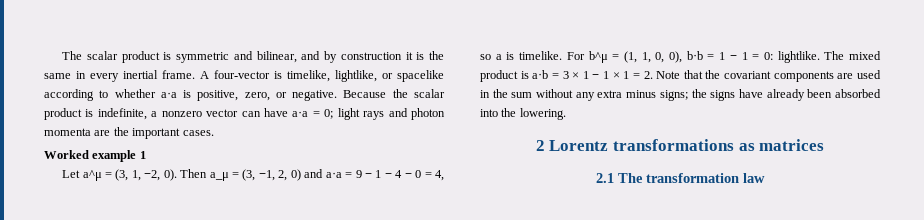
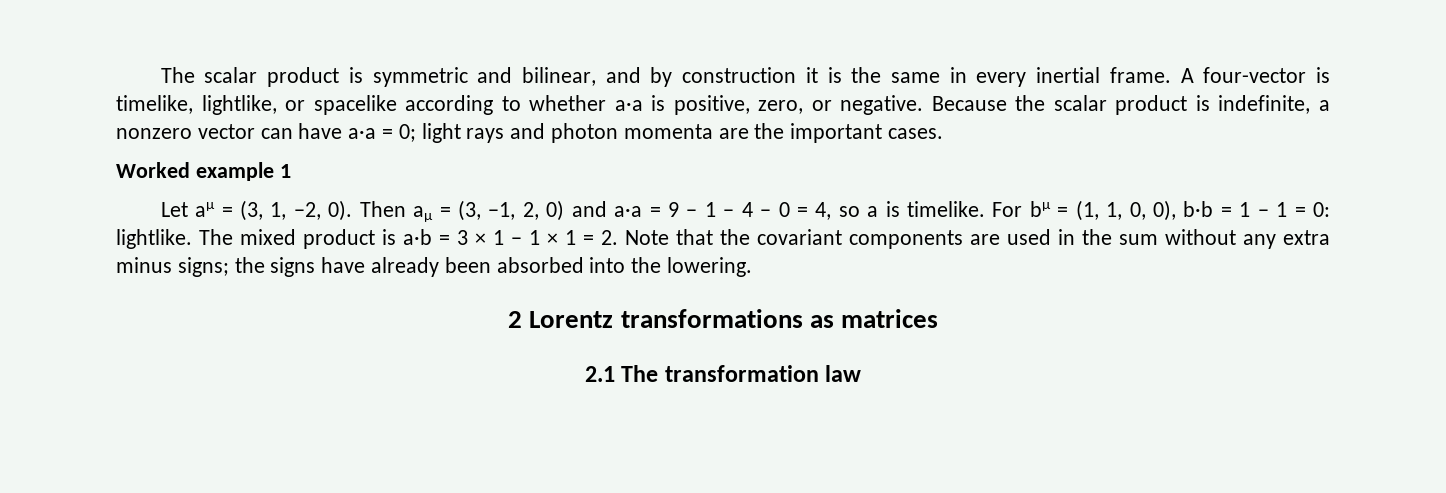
[82,170,102,181] a^μ -> [195,202,216,217] aμ
[209,172,229,181] a_μ -> [413,206,434,222] aμ
[588,51,608,63] b^μ -> [1029,201,1051,217] bμ

